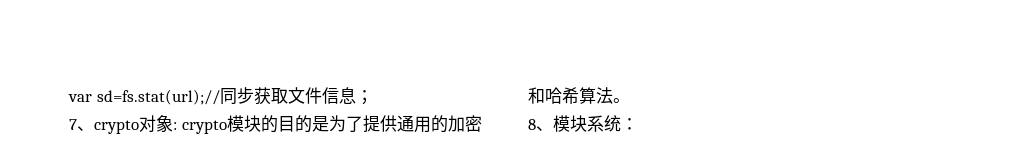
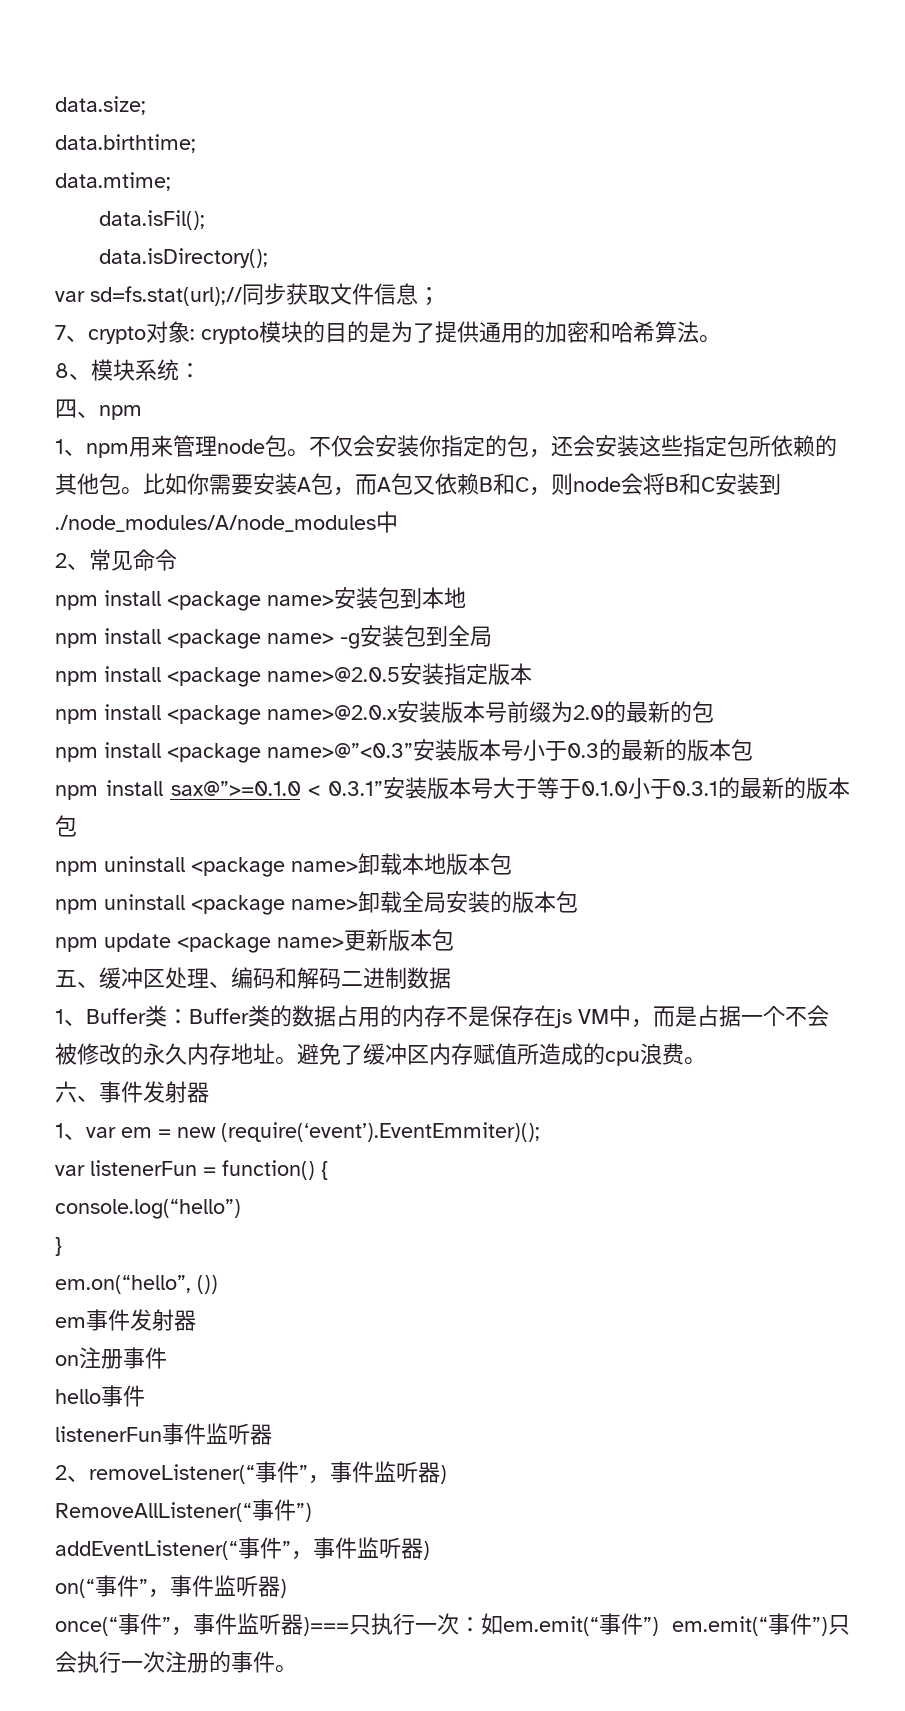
(68, 98) none -> [55,96,146,115] [55,134,196,153] [55,172,171,191] [98,210,205,230] [98,248,268,268] data.size; // data.birthtime; // data.mtime; // data.isFil(); // data.isDirectory(); //
(638, 124) none -> [55,399,142,420] [55,435,837,458] [55,473,781,496] [55,511,398,533] [55,549,177,571] [55,587,466,611] [55,625,492,649] [55,663,532,687] [55,701,714,725] [55,739,753,763] [55,777,850,800] [55,815,77,837] [55,853,512,877] [55,891,578,915] [55,929,454,953] [55,967,451,989] [55,1005,829,1028] [55,1043,706,1066] [55,1081,209,1103] [55,1122,540,1142] [55,1160,328,1180] [55,1199,241,1219] [55,1237,62,1256] [55,1275,218,1294] [55,1309,196,1331] [55,1347,167,1369] [55,1385,145,1407] [55,1423,272,1445] [55,1461,447,1484] [55,1499,312,1522] [55,1537,430,1560] [55,1575,287,1598] [55,1613,850,1636] [55,1651,297,1673] // 四、npm // 1、npm用来管理node包。不仅会安装你指定的包，还会安装这些指定包所依赖的其他包。比如你需要安装A包，而A包又依赖B和C，则node会将B和C安装到./node_modules/A/node_modules中 // 2、常见命令 // npm install <package name>安装包到本地 // npm install <package name> -g安装包到全局 // npm install <package name>@2.0.5安装指定版本 // npm install <package name>@2.0.x安装版本号前缀为2.0的最新的包 // npm install <package name>@”<0.3”安装版本号小于0.3的最新的版本包 // npm install sax@”>=0.1.0 < 0.3.1”安装版本号大于等于0.1.0小于0.3.1的最新的版本包 // npm uninstall <package name>卸载本地版本包 // npm uninstall <package name>卸载全局安装的版本包 // npm update <package name>更新版本包 // 五、缓冲区处理、编码和解码二进制数据 // 1、Buffer类：Buffer类的数据占用的内存不是保存在js VM中，而是占据一个不会被修改的永久内存地址。避免了缓冲区内存赋值所造成的cpu浪费。 // 六、事件发射器 // 1、var em = new (require(‘event’).EventEmmiter)(); // var listenerFun = function() { // console.log(“hello”) // } // em.on(“hello”, ()) // em事件发射器 // on注册事件 // hello事件 // listenerFun事件监听器 // 2、removeListener(“事件”，事件监听器) // RemoveAllListener(“事件”) // addEventListener(“事件”，事件监听器) // on(“事件”，事件监听器) // once(“事件”，事件监听器)===只执行一次：如em.emit(“事件”) em.emit(“事件”)只会执行一次注册的事件。

